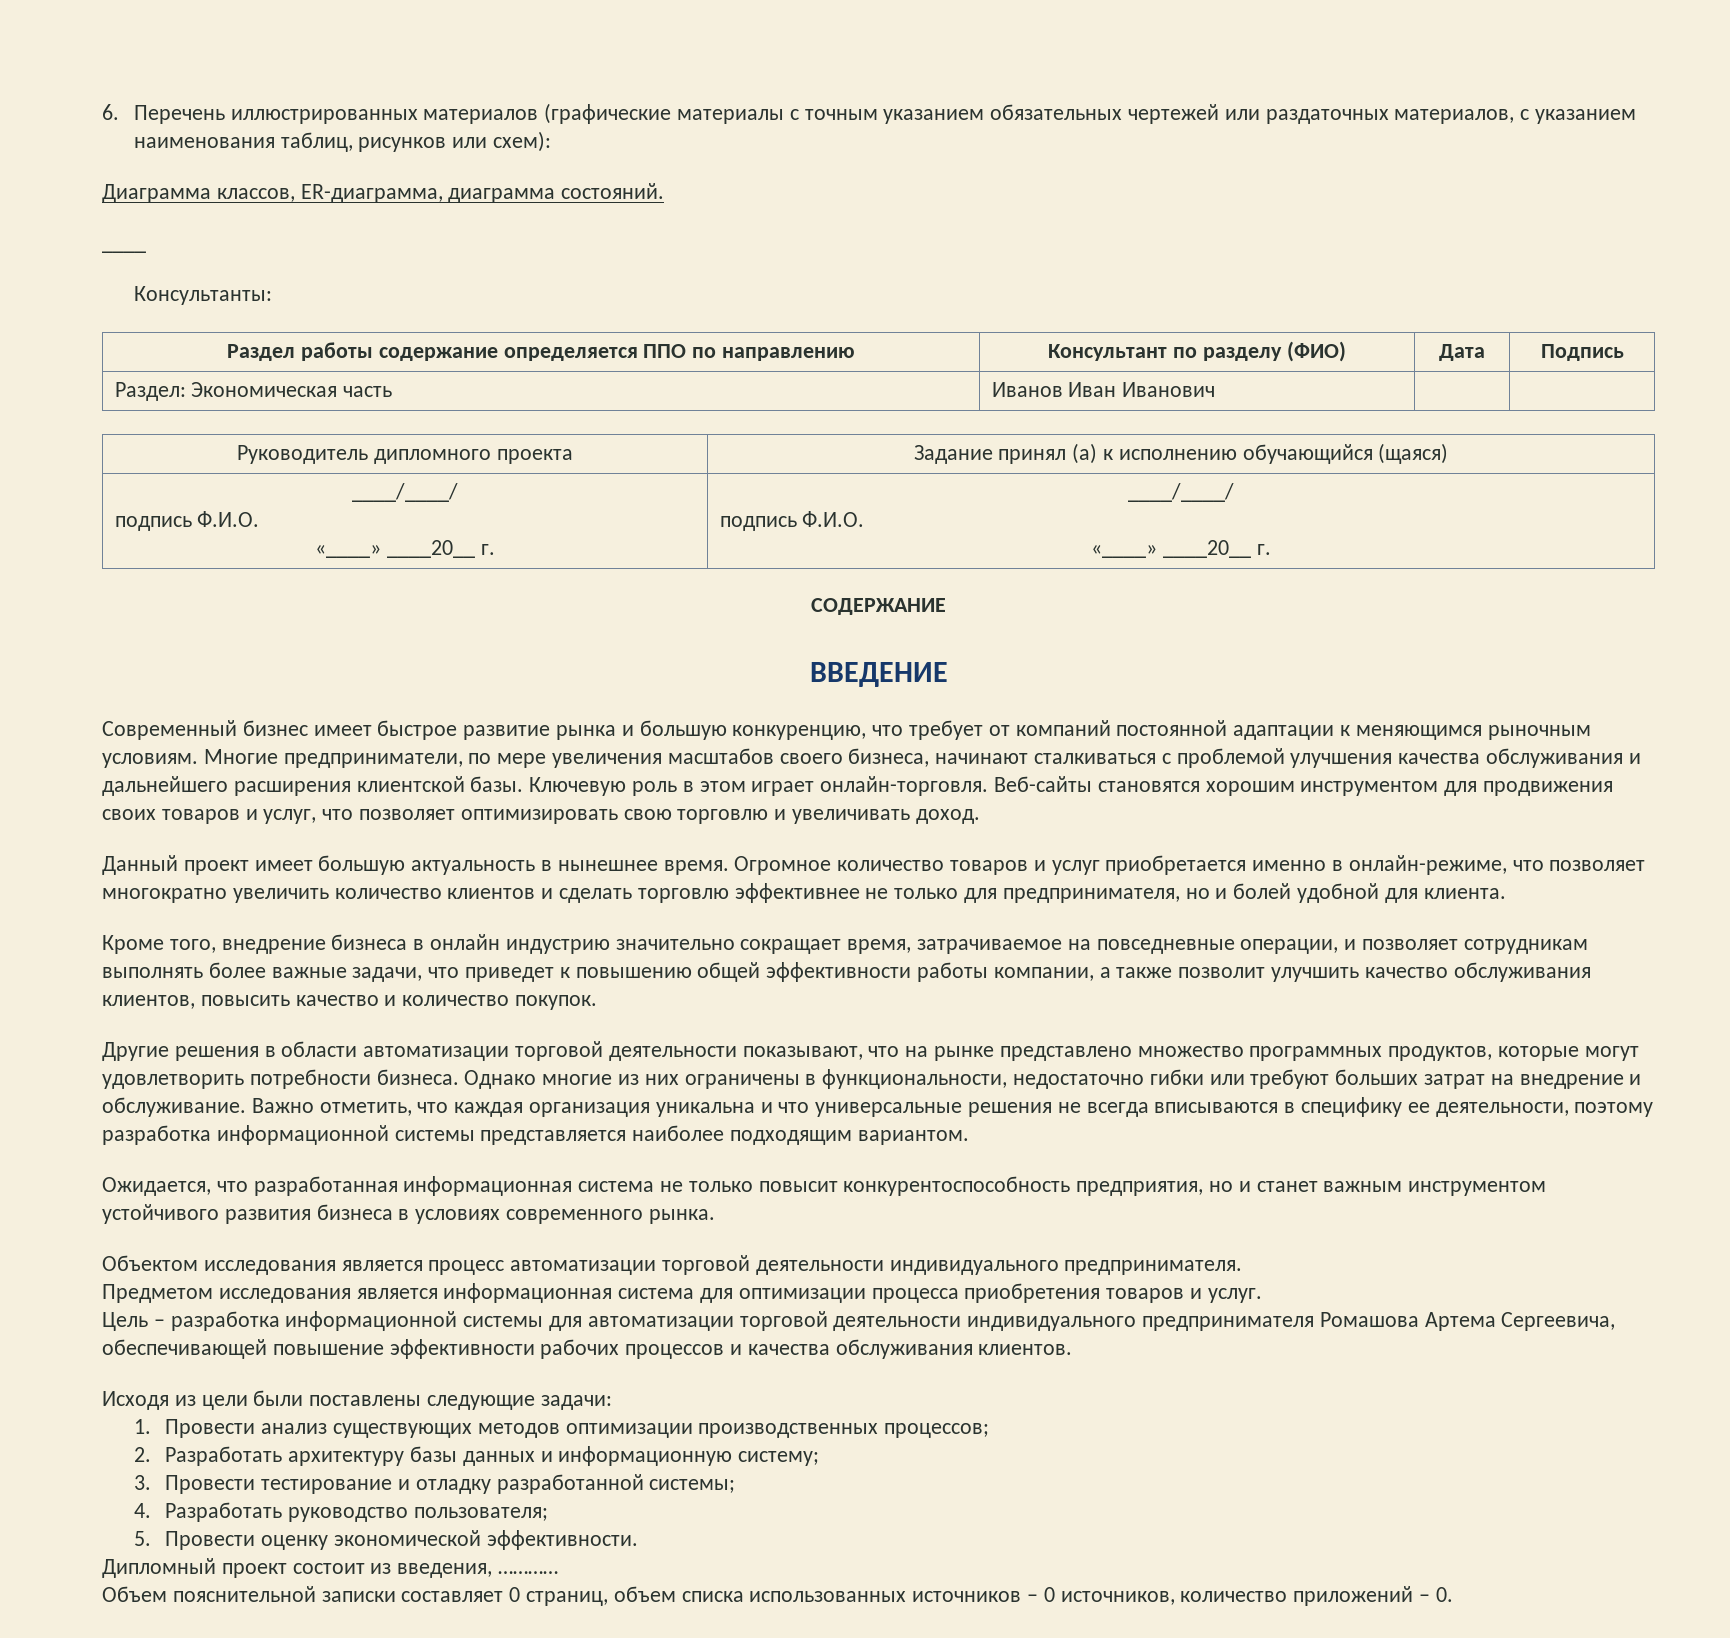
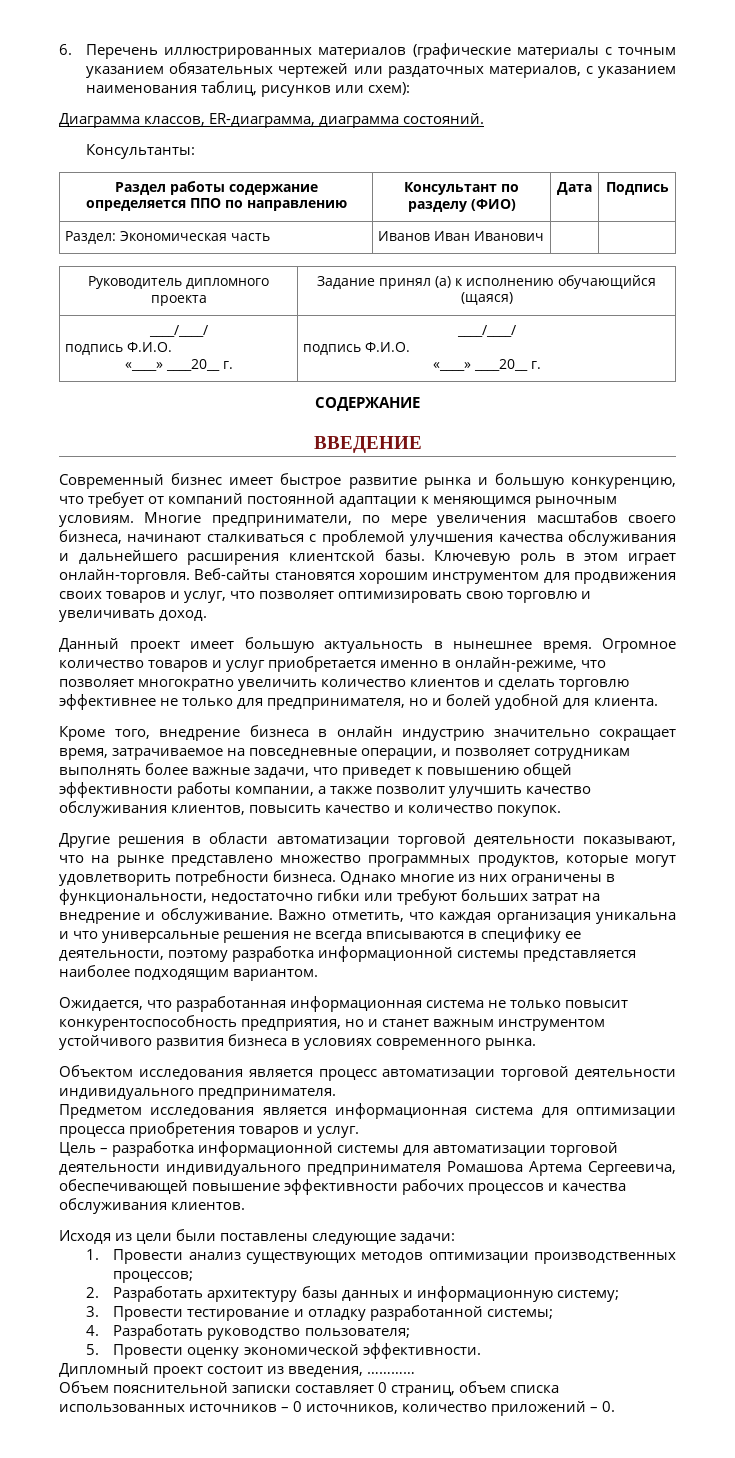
[102,250,146,253] // ____ -> (485, 118) none

